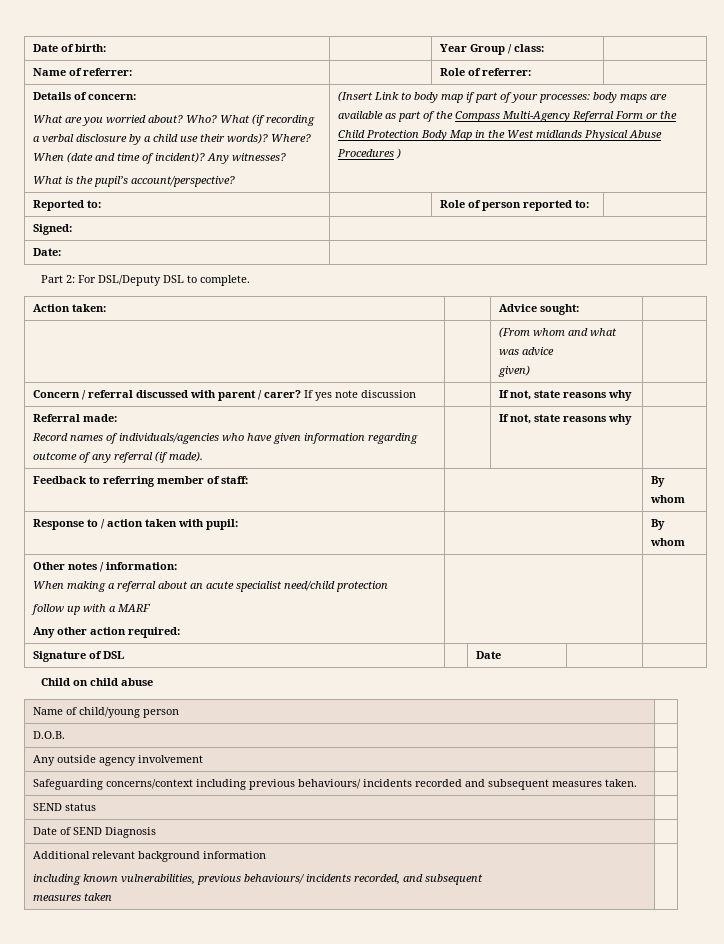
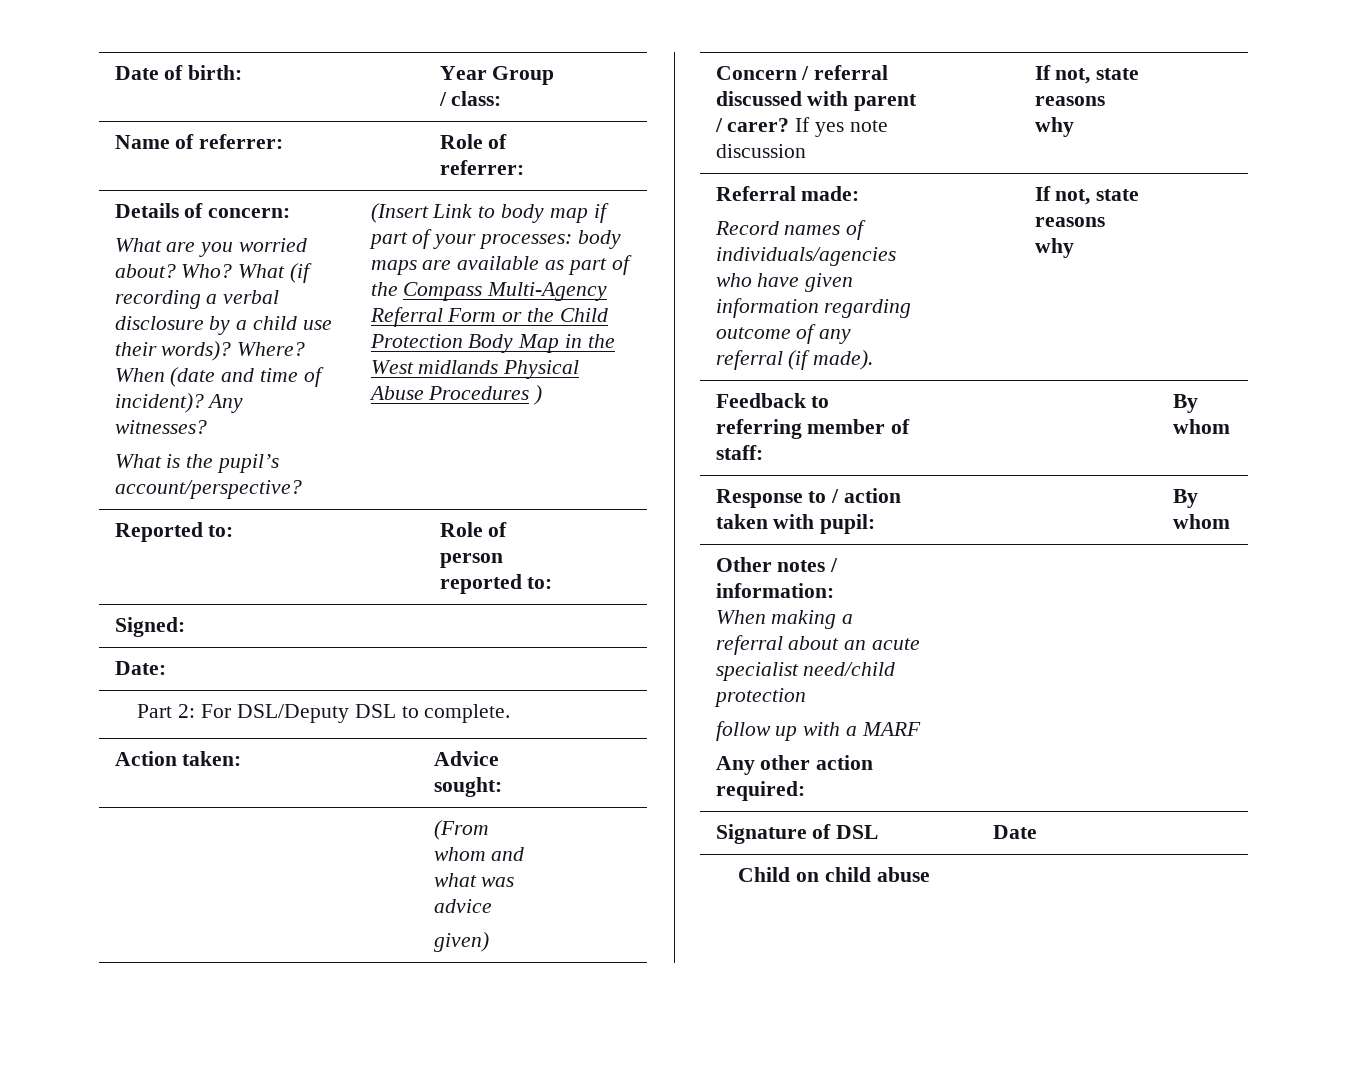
[32,707,179,718] [32,731,65,739] [32,755,203,766] [32,779,637,790] [32,803,96,811] [32,827,156,838] [32,851,266,862] [32,874,483,885] [32,893,112,901] // Name of child/young person | // D.O.B. | // Any outside agency involvement | // Safeguarding concerns/context including previous behaviours/ incidents recorded and subsequent measures taken. | // SEND status | // Date of SEND Diagnosis | // Additional relevant background information // including known vulnerabilities, previous behaviours/ incidents recorded, and subsequent // measures taken | -> (930, 874) none

